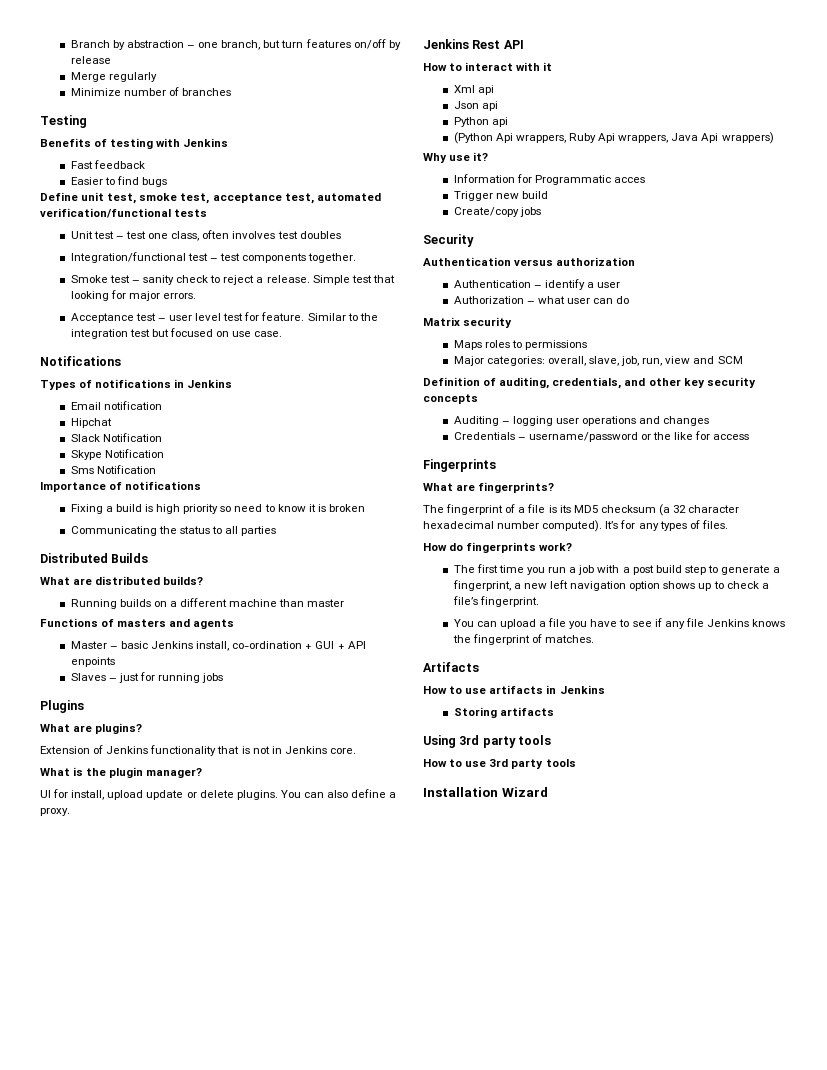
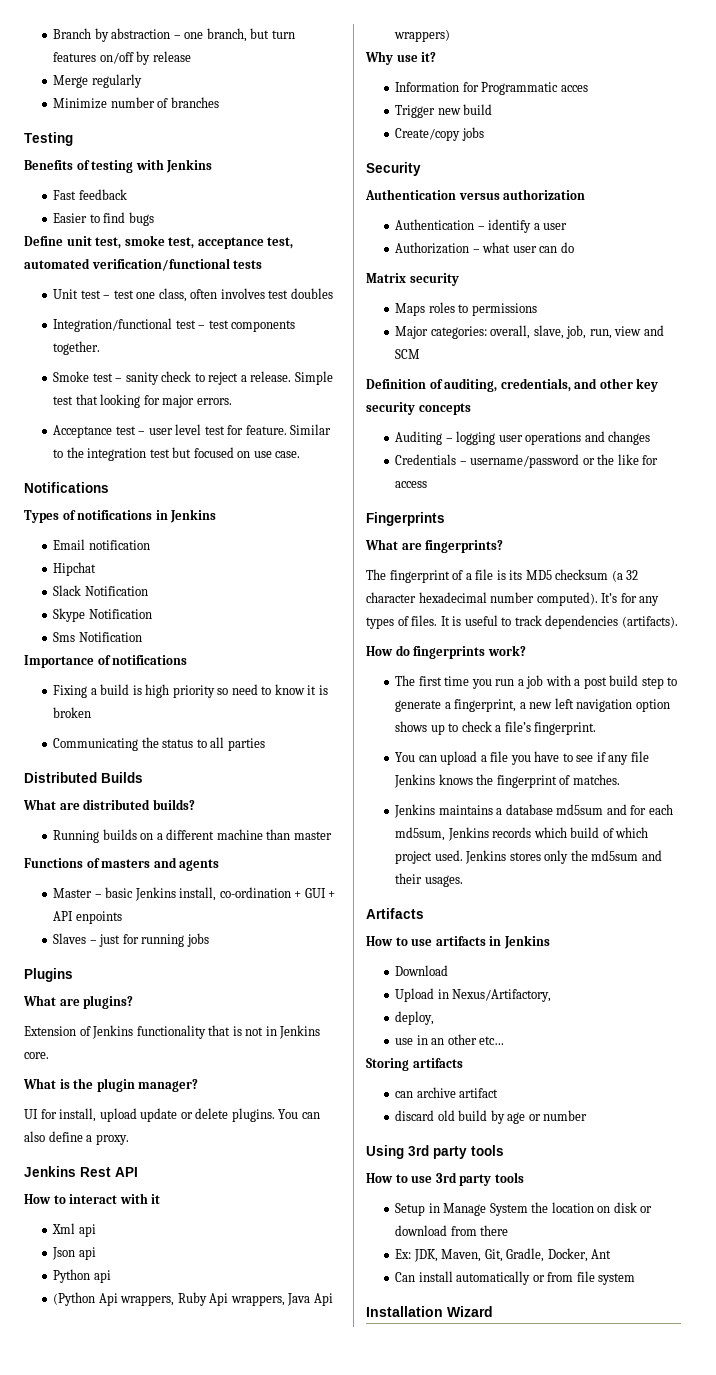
(728, 524) none -> [440,615,678,629] It is useful to track dependencies (artifacts).
(595, 639) none -> [394,804,673,818] [395,827,649,841] [395,850,662,864] [395,873,463,887] // Jenkins maintains a database md5sum and for each md5sum, Jenkins records which build of which project used. Jenkins stores only the md5sum and their usages.
[453,707,554,718] Storing artifacts -> [395,965,449,976] [395,988,552,1002] [395,1011,435,1025] [395,1034,505,1045] [366,1058,463,1071] [395,1087,499,1098] [395,1110,588,1124] Download // Upload in Nexus/Artifactory, // deploy, // use in an other etc… // Storing artifacts // can archive artifact // discard old build by age or number
(576, 763) none -> [395,1202,653,1216] [395,1225,509,1236] [395,1248,612,1262] [395,1271,636,1285] // Setup in Manage System the location on disk or download from there // Ex: JDK, Maven, Git, Gradle, Docker, Ant // Can install automatically or from file system

